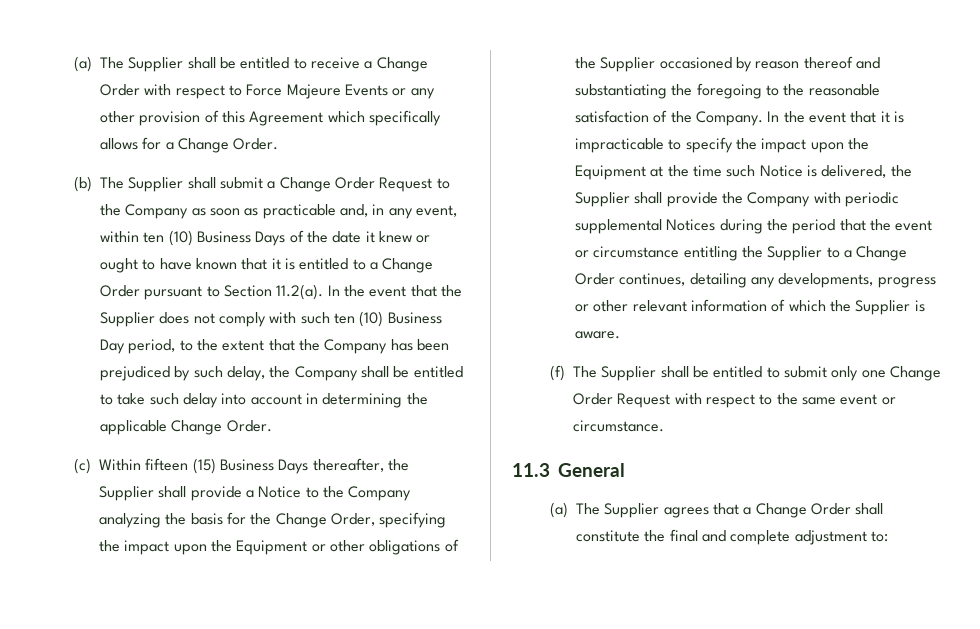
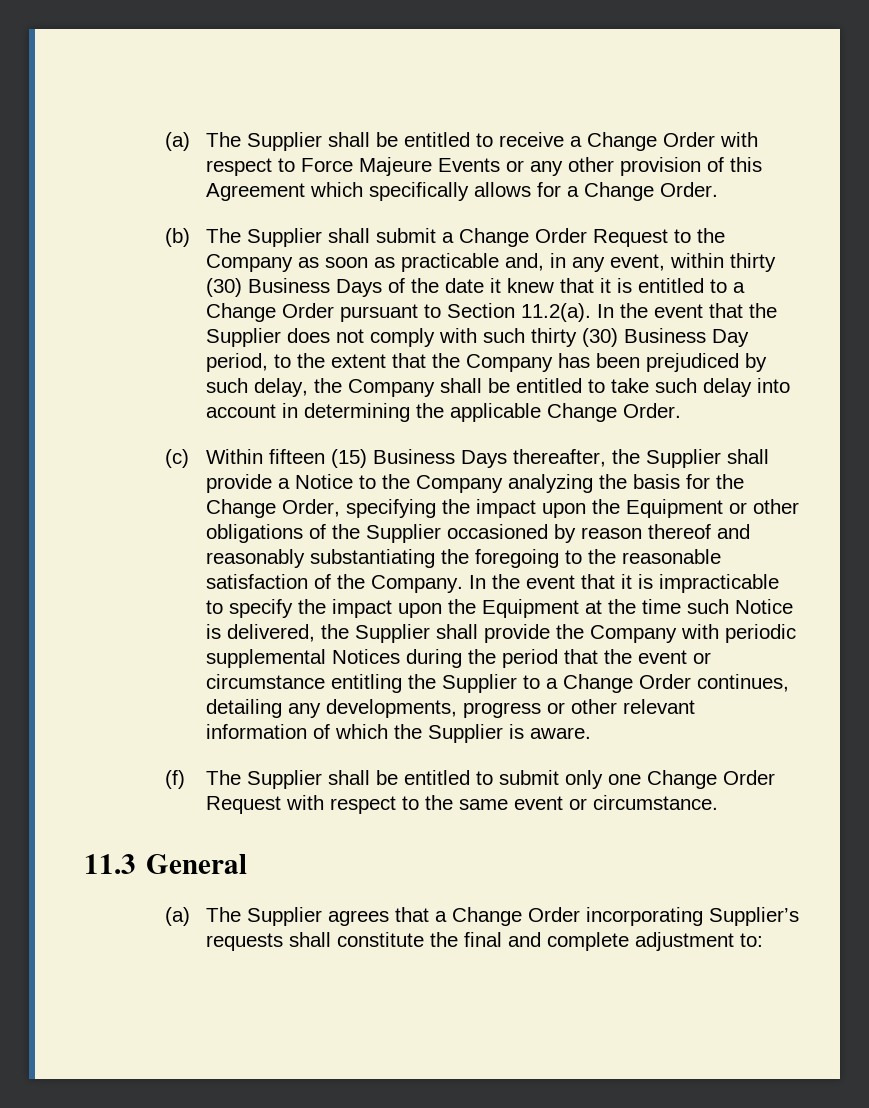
[143,230,193,246] ten (10) -> [730,253,777,272] [206,278,243,297] thirty (30)
[416,235,431,243] [100,258,238,273] or ought to have known -> (555, 285) none
[333,311,384,327] ten (10) -> [531,328,619,347] thirty (30)
(880, 63) none -> [206,549,306,568] reasonably
(851, 509) none -> [586,907,800,926] [206,933,284,951] incorporating Supplier’s requests

